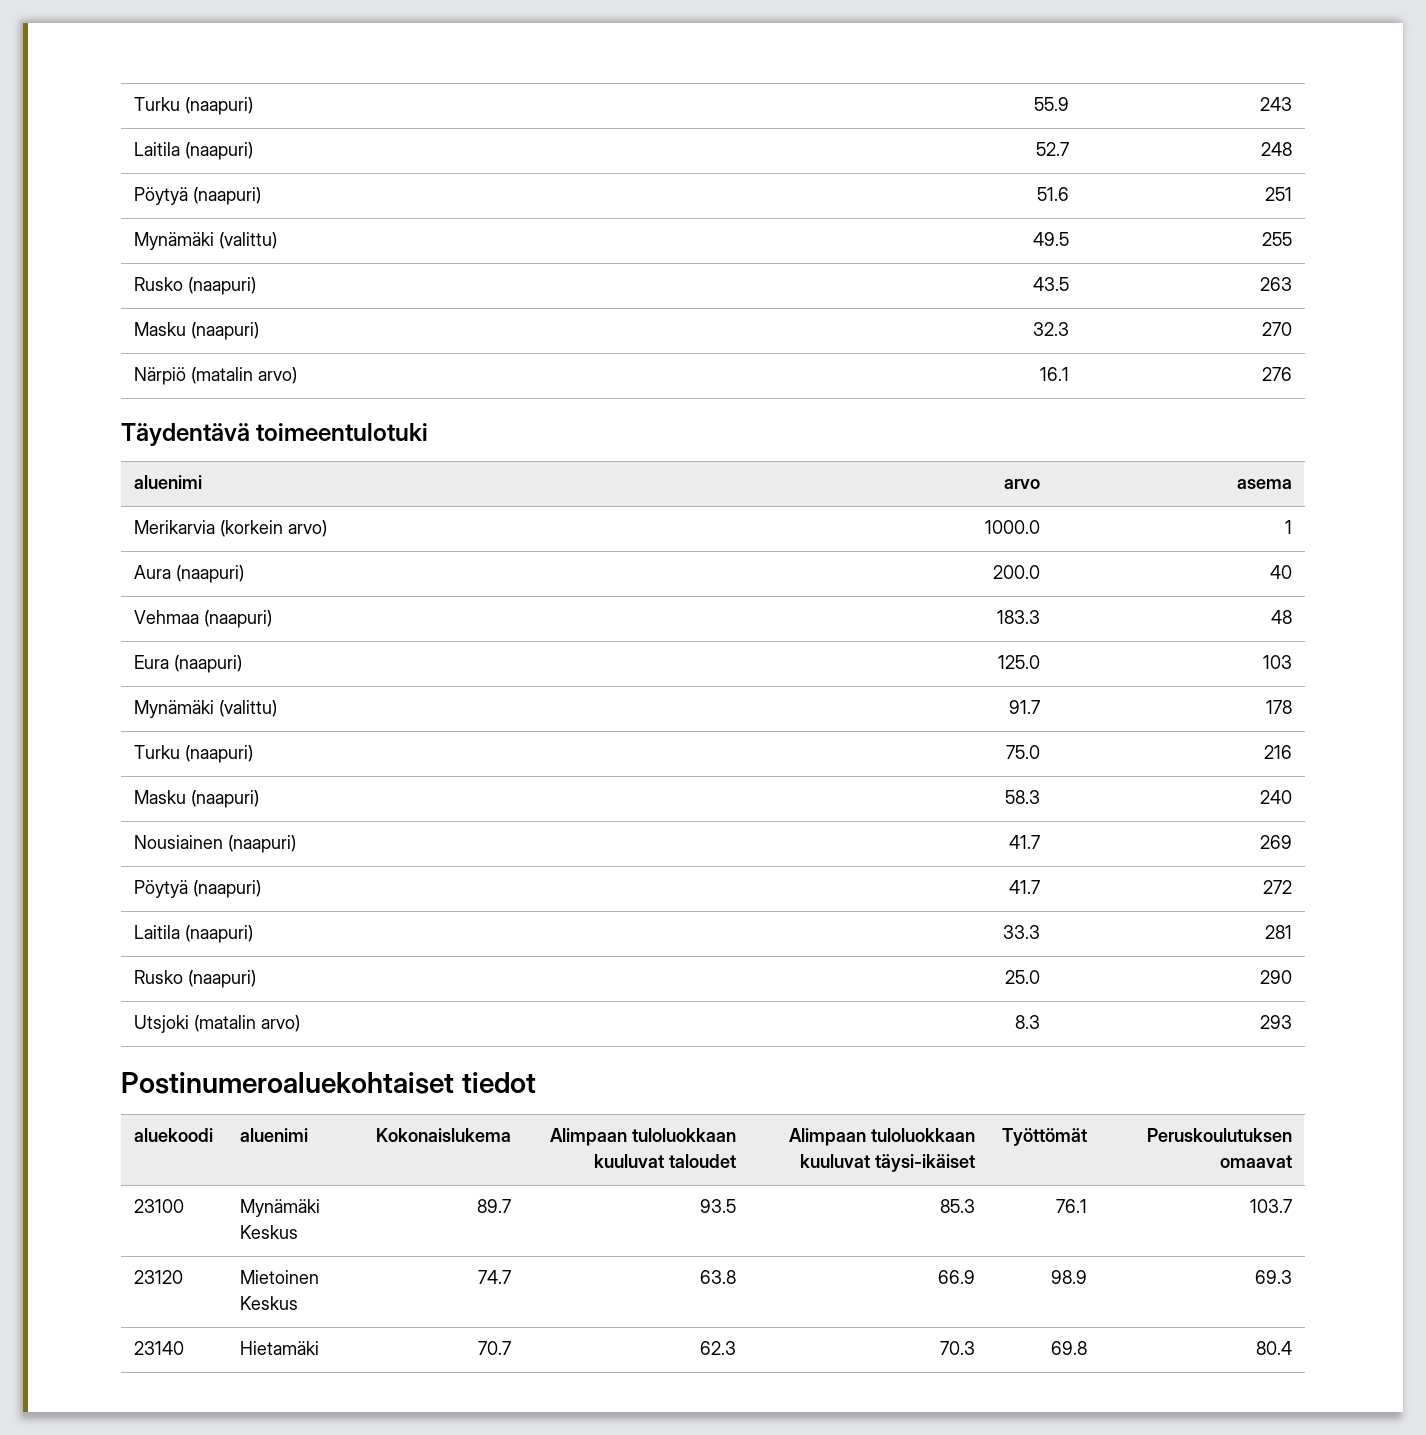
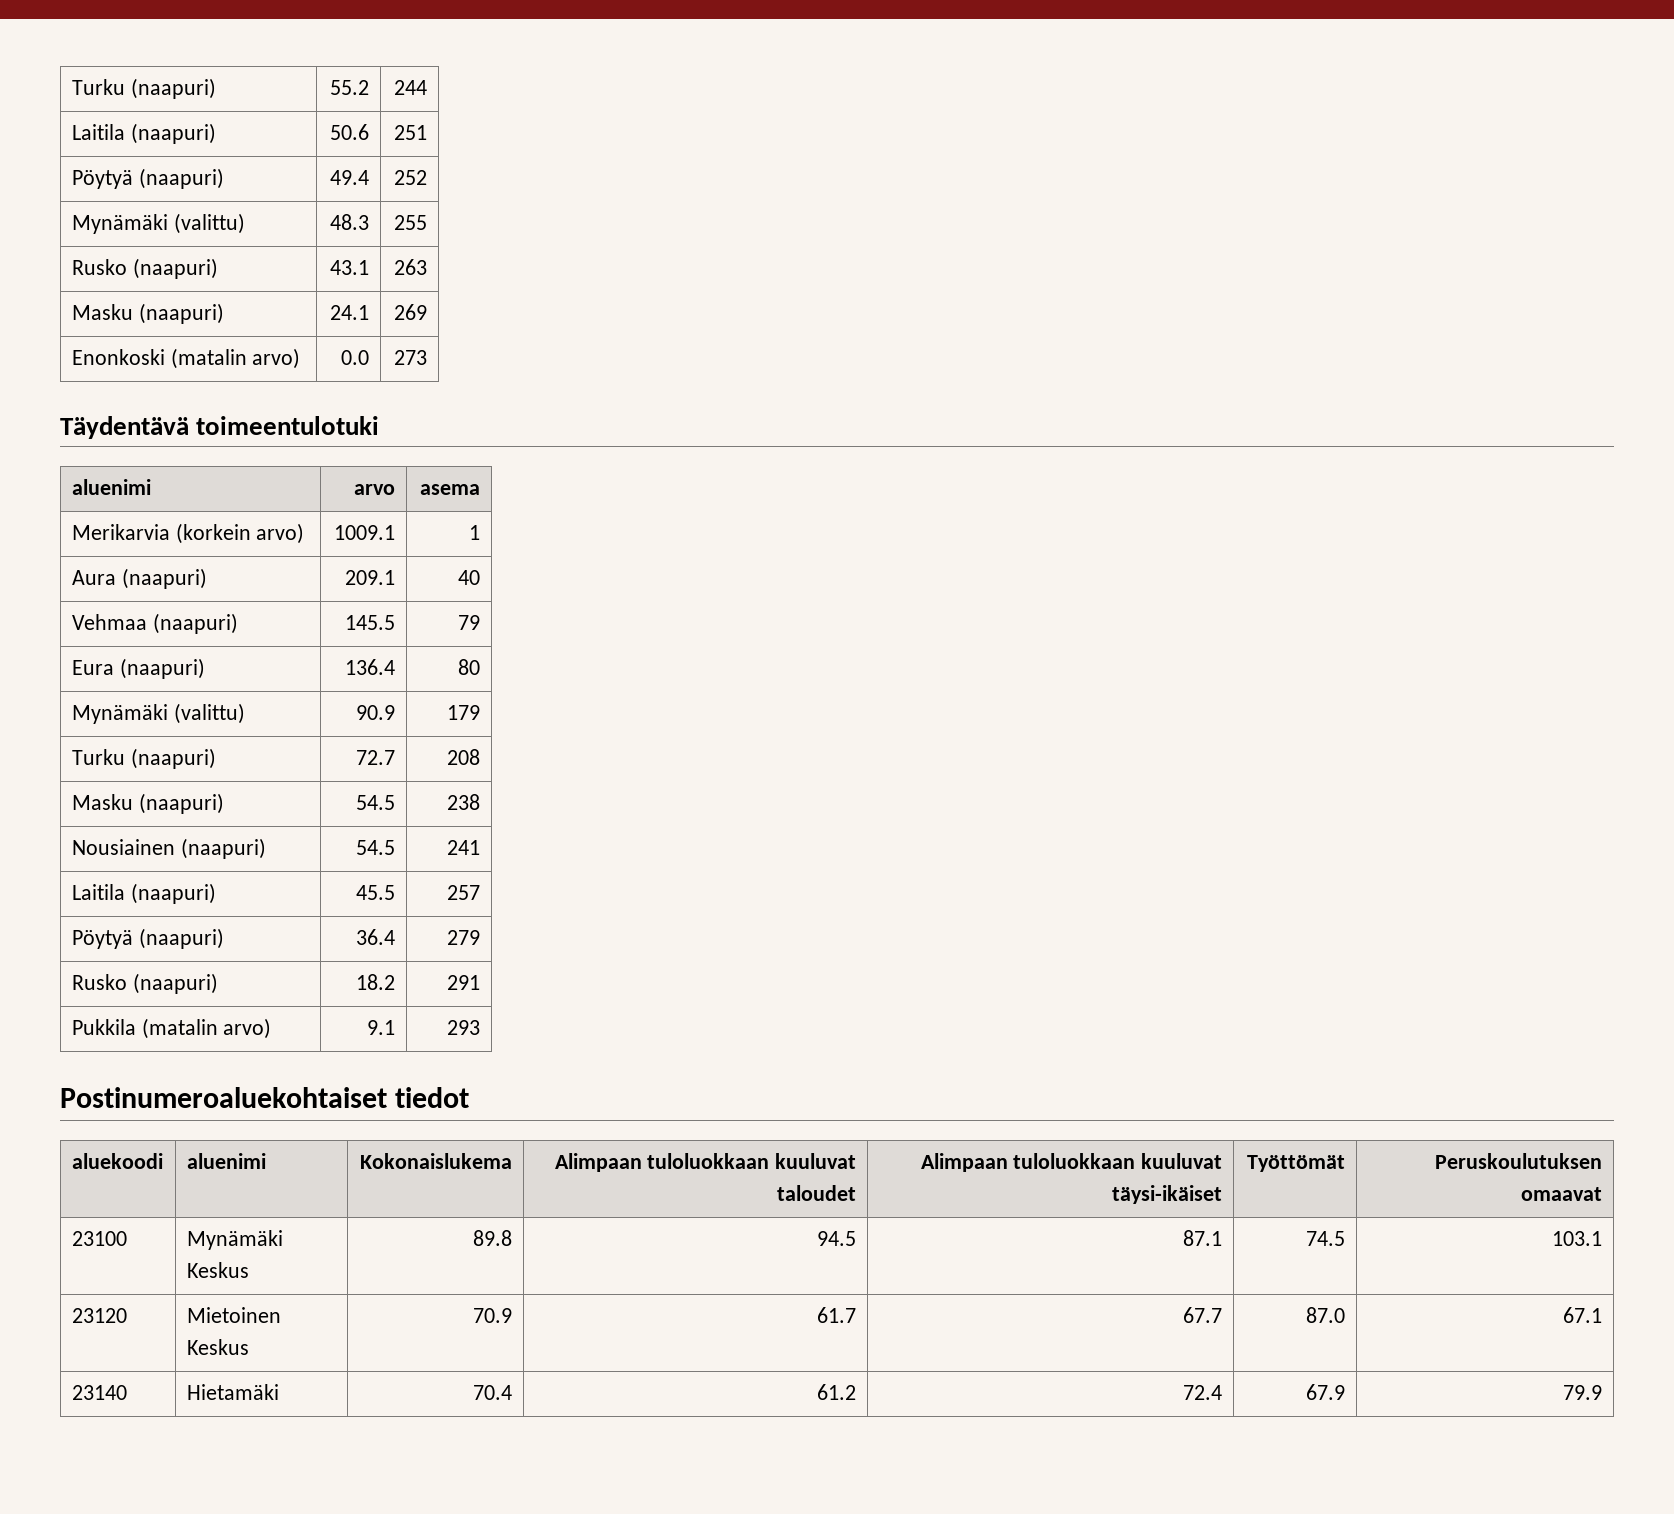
[134,97,254,115] [1033,97,1069,111] [1259,97,1292,111] [134,142,254,160] [1035,142,1069,156] [1260,142,1292,156] [134,187,262,205] [1036,187,1069,201] [1264,187,1292,201] [134,232,278,250] [1032,232,1069,246] Turku (naapuri) | 55.9 | 243 // Laitila (naapuri) | 52.7 | 248 // Pöytyä (naapuri) | 51.6 | 251 // Mynämäki (valittu) | 49.5 -> [71,78,216,99] [330,80,370,95] [394,80,428,95] [71,123,216,144] [330,124,370,140] [394,125,428,140] [71,168,224,189] [330,170,370,185] [394,170,428,185] [71,213,245,234] [330,214,370,230] Turku (naapuri) | 55.2 | 244 // Laitila (naapuri) | 50.6 | 251 // Pöytyä (naapuri) | 49.4 | 252 // Mynämäki (valittu) | 48.3
[1032,277,1069,291] 43.5 -> [330,260,370,275] 43.1
[1032,322,1069,336] [1261,322,1292,336] [134,367,298,385] [1039,367,1069,381] [1261,367,1292,381] 32.3 | 270 // Närpiö (matalin arvo) | 16.1 | 276 -> [330,305,370,320] [394,304,428,320] [71,348,301,369] [341,350,370,365] [394,350,428,365] 24.1 | 269 // Enonkoski (matalin arvo) | 0.0 | 273
[984,520,1040,534] 1000.0 -> [334,525,396,540] 1009.1
[992,565,1040,579] 200.0 -> [345,570,396,585] 209.1
[996,610,1040,624] [1270,610,1292,624] 183.3 | 48 -> [345,615,396,630] [458,615,481,630] 145.5 | 79
[997,655,1040,669] [1262,655,1292,669] [134,700,278,718] [1008,700,1040,714] [1265,700,1292,714] [134,745,254,763] [1005,745,1040,759] [1263,745,1292,759] [134,790,260,808] [1004,790,1040,804] [1259,790,1292,804] 125.0 | 103 // Mynämäki (valittu) | 91.7 | 178 // Turku (naapuri) | 75.0 | 216 // Masku (naapuri) | 58.3 | 240 -> [345,659,396,675] [458,659,481,675] [71,703,245,724] [356,705,396,720] [447,705,481,720] [71,748,216,769] [356,750,396,765] [447,749,481,765] [71,793,224,814] [356,795,396,810] [447,794,481,810] 136.4 | 80 // Mynämäki (valittu) | 90.9 | 179 // Turku (naapuri) | 72.7 | 208 // Masku (naapuri) | 54.5 | 238
[1008,835,1040,849] [1259,835,1292,849] [134,880,262,898] [1008,880,1040,894] [1262,880,1292,894] [134,925,254,943] [1002,925,1040,939] [1264,925,1292,939] [134,970,257,988] [1004,970,1040,984] [1259,970,1292,984] [134,1015,301,1033] [1014,1015,1040,1029] 41.7 | 269 // Pöytyä (naapuri) | 41.7 | 272 // Laitila (naapuri) | 33.3 | 281 // Rusko (naapuri) | 25.0 | 290 // Utsjoki (matalin arvo) | 8.3 -> [356,840,396,855] [447,840,481,855] [71,883,216,904] [356,885,396,900] [447,885,481,900] [71,928,224,949] [356,929,396,945] [447,930,481,945] [71,973,218,994] [356,974,396,990] [447,975,481,990] [71,1018,272,1039] [367,1020,396,1035] 54.5 | 241 // Laitila (naapuri) | 45.5 | 257 // Pöytyä (naapuri) | 36.4 | 279 // Rusko (naapuri) | 18.2 | 291 // Pukkila (matalin arvo) | 9.1
[476,1199,511,1213] [699,1199,736,1213] [939,1199,975,1213] [1055,1199,1087,1213] [1249,1199,1292,1213] [134,1270,184,1284] [240,1270,320,1284] [240,1296,299,1310] [477,1270,511,1284] [699,1270,736,1284] [937,1270,975,1284] [1050,1270,1087,1284] [1254,1270,1292,1284] [134,1341,185,1355] [240,1341,320,1355] [477,1341,511,1355] [699,1341,736,1355] [939,1341,975,1355] [1050,1341,1087,1355] [1255,1341,1292,1355] 89.7 | 93.5 | 85.3 | 76.1 | 103.7 // 23120 | Mietoinen Keskus | 74.7 | 63.8 | 66.9 | 98.9 | 69.3 // 23140 | Hietamäki | 70.7 | 62.3 | 70.3 | 69.8 | 80.4 -> [473,1230,513,1246] [817,1231,857,1246] [1183,1230,1223,1246] [1306,1231,1346,1246] [1552,1231,1603,1246] [71,1308,127,1323] [186,1307,281,1323] [186,1339,249,1355] [473,1308,513,1323] [817,1307,857,1323] [1183,1307,1223,1323] [1306,1307,1346,1323] [1563,1307,1603,1323] [71,1385,127,1400] [186,1384,279,1400] [473,1385,513,1400] [817,1384,857,1400] [1183,1385,1223,1400] [1306,1384,1346,1400] [1563,1385,1603,1400] 89.8 | 94.5 | 87.1 | 74.5 | 103.1 // 23120 | Mietoinen Keskus | 70.9 | 61.7 | 67.7 | 87.0 | 67.1 // 23140 | Hietamäki | 70.4 | 61.2 | 72.4 | 67.9 | 79.9

